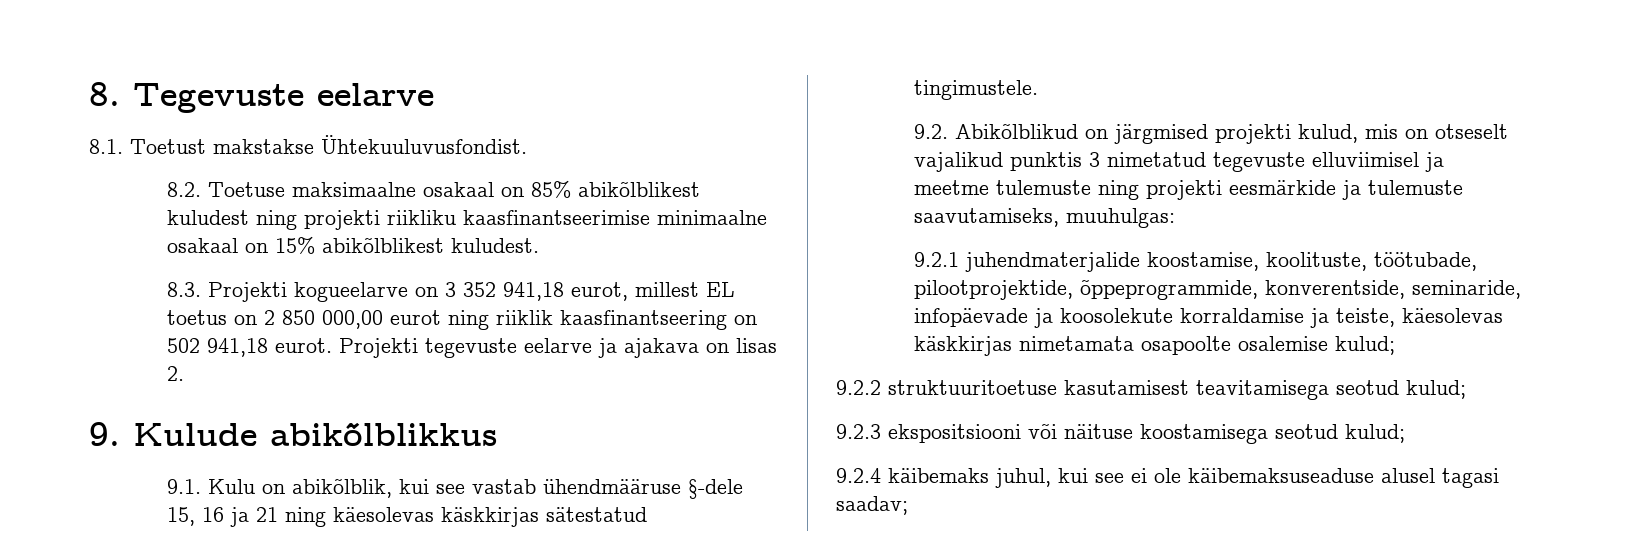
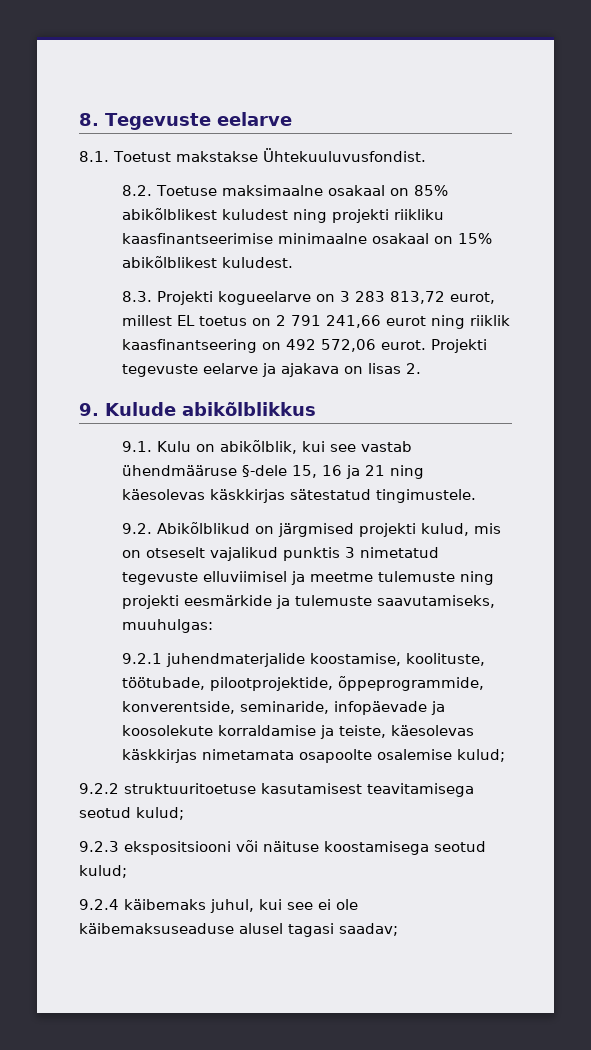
[463,282,565,301] 352 941,18 -> [355,291,446,304] 283 813,72
[282,310,384,329] 850 000,00 -> [291,315,382,328] 791 241,66
[167,338,269,357] 502 941,18 -> [286,339,377,352] 492 572,06

